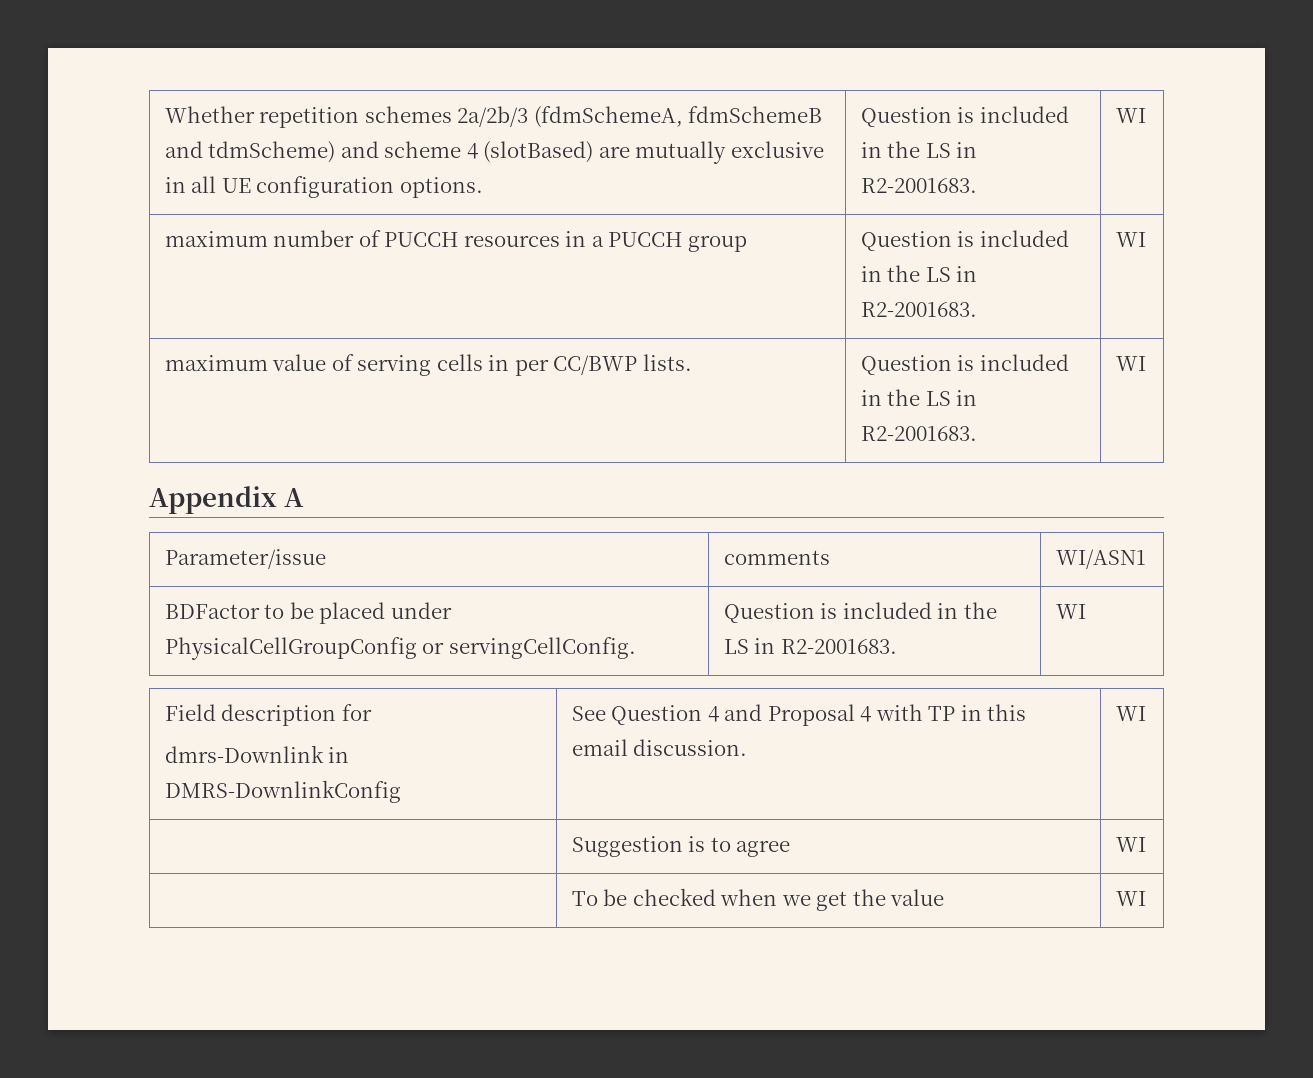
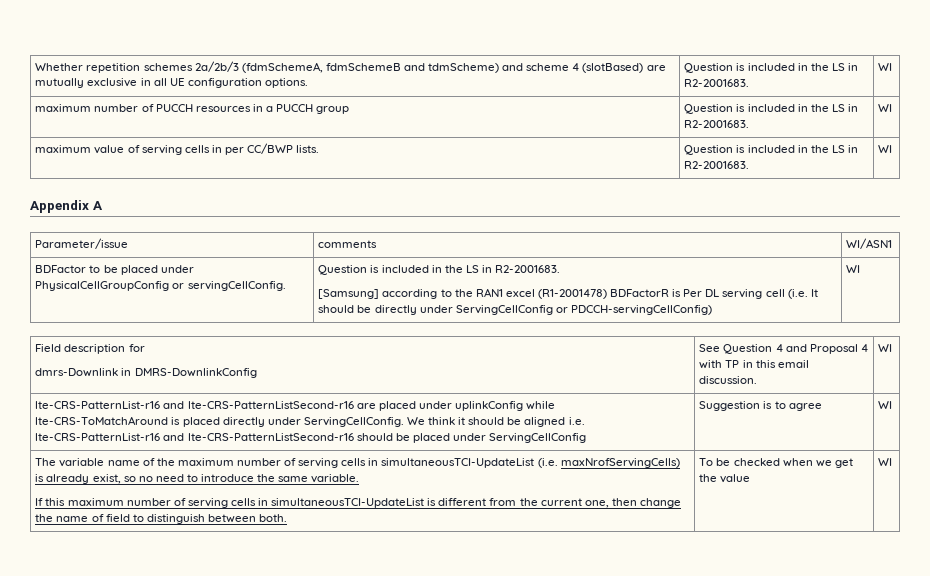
(897, 646) none -> [318,288,818,299] [318,305,712,315] // [Samsung] according to the RAN1 excel (R1-2001478) BDFactorR is Per DL serving cell (i.e. It should be directly under ServingCellConfig or PDCCH-servingCellConfig)
(1146, 713) none -> [35,401,556,411] [35,416,585,427] [35,433,587,443] lte-CRS-PatternList-r16 and lte-CRS-PatternListSecond-r16 are placed under uplinkConfig while lte-CRS-ToMatchAround is placed directly under ServingCellConfig. We think it should be aligned i.e. lte-CRS-PatternList-r16 and lte-CRS-PatternListSecond-r16 should be placed under ServingCellConfig
(1146, 844) none -> [35,458,680,468] [35,474,360,484] [35,498,681,508] [35,514,288,524] The variable name of the maximum number of serving cells in simultaneousTCI-UpdateList (i.e. maxNrofServingCells) is already exist, so no need to introduce the same variable. // If this maximum number of serving cells in simultaneousTCI-UpdateList is different from the current one, then change the name of field to distinguish between both.

